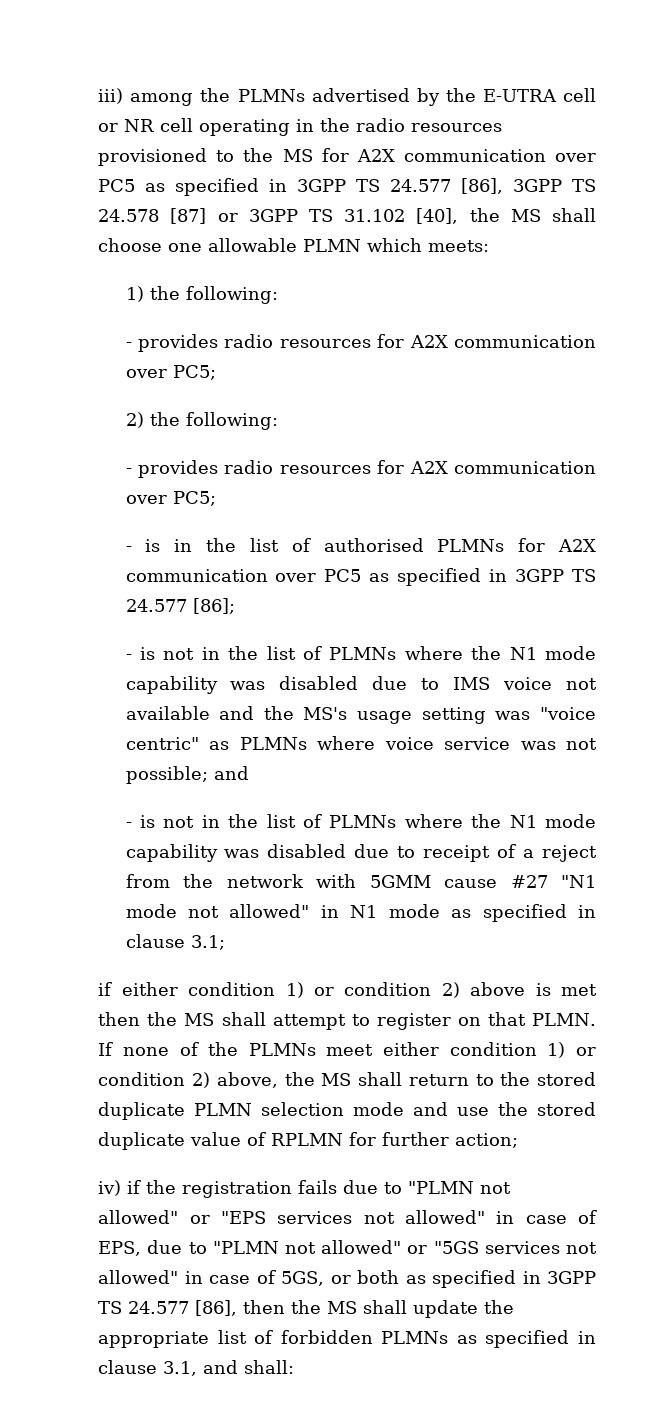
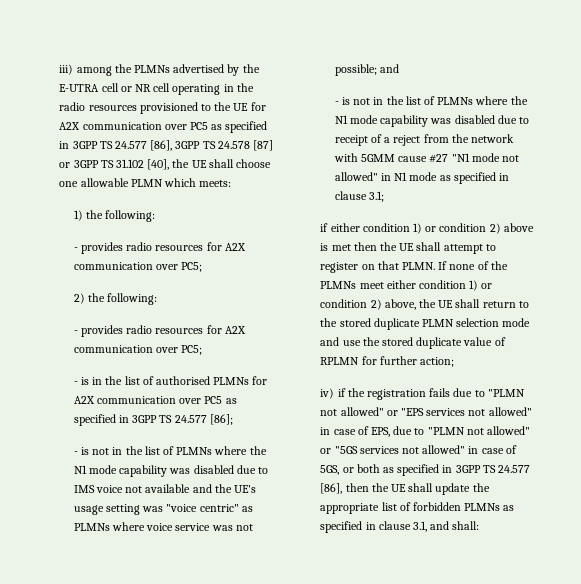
[282,149,313,162] MS -> [233,103,249,111] UE
[510,209,541,222] MS -> [191,160,207,168] UE
[303,707,348,720] MS's -> [233,485,256,493] UE's
[184,1013,215,1026] MS -> [399,243,415,251] UE
[321,1073,352,1086] MS -> [438,300,454,308] UE
[327,1301,358,1314] MS -> [390,484,406,492] UE

